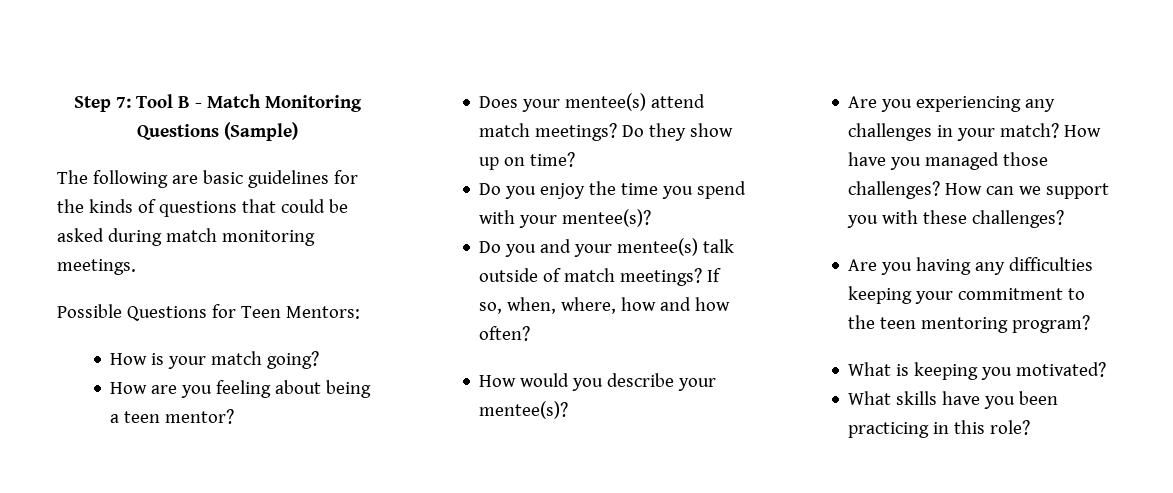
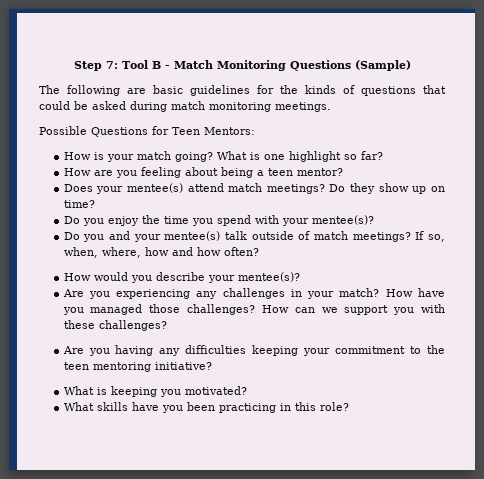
(320, 360) none -> [216,151,383,162] What is one highlight so far?
[1012,315,1091,333] program? -> [154,362,212,370] initiative?

